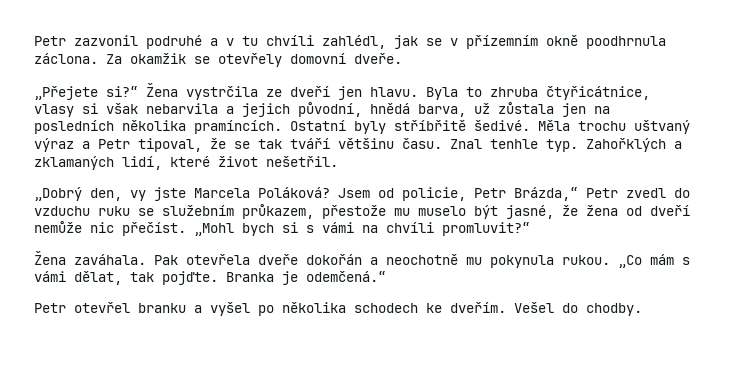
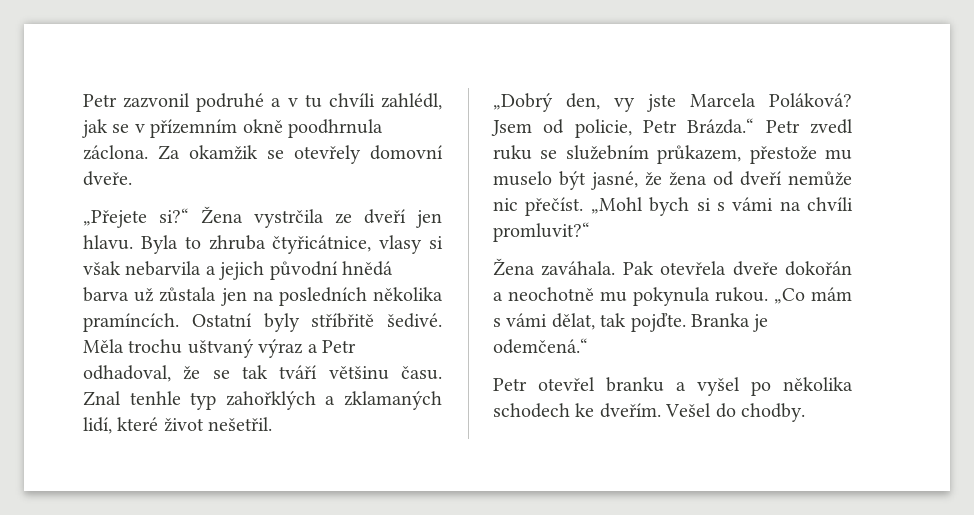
[298,102,466,117] původní, hnědá barva, -> [269,261,393,280] [83,287,129,302] původní hnědá barva
[138,138,202,152] tipoval, -> [83,365,171,382] odhadoval,
[546,138,666,152] typ. Zahořklých -> [190,391,316,410] typ zahořklých
[514,187,578,201] Brázda,“ -> [687,118,755,134] Brázda.“
[674,188,690,198] [34,206,90,216] do vzduchu -> (853, 126) none

